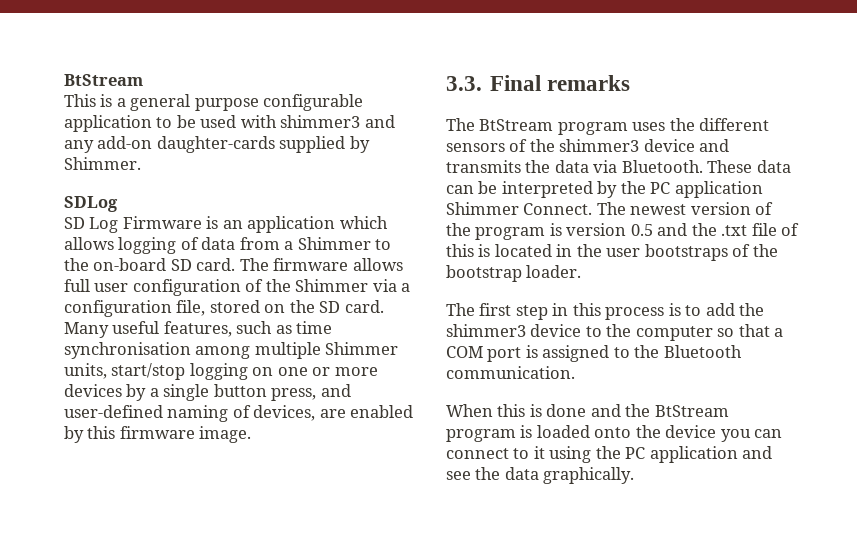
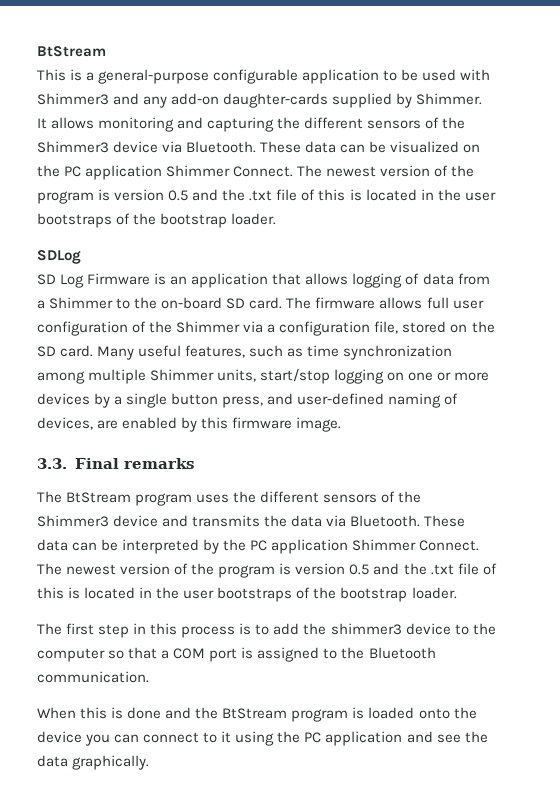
[130,94,259,111] general purpose -> [98,69,210,84] general-purpose
[280,115,361,128] shimmer3 -> [37,93,109,105] Shimmer3
(141, 163) none -> [37,117,466,132] [37,141,481,153] [37,165,475,180] [37,189,496,204] [37,213,277,228] It allows monitoring and capturing the different sensors of the Shimmer3 device via Bluetooth. These data can be visualized on the PC application Shimmer Connect. The newest version of the program is version 0.5 and the .txt file of this is located in the user bootstraps of the bootstrap loader.
[339,216,388,229] which -> [272,273,302,285] that
[64,342,191,359] synchronisation -> [343,345,453,360] synchronization
[559,139,640,152] shimmer3 -> [37,515,109,527] Shimmer3

